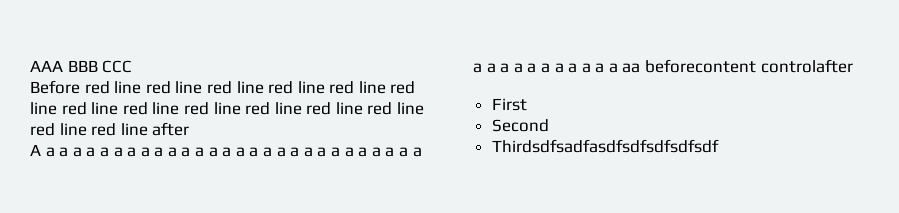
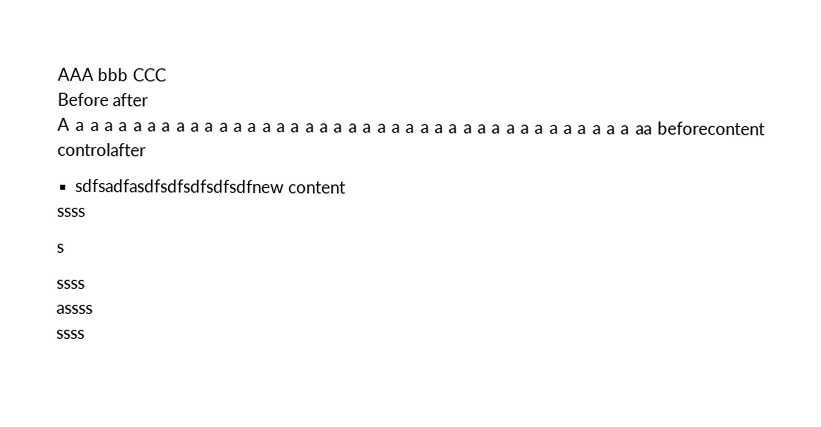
[67,60,98,72] BBB -> [97,68,129,82] bbb
[84,81,416,94] [30,102,425,115] [30,123,148,136] red line red line red line red line red line red line red line red line red line red line red line red line red line red line -> (109, 99) none
[491,98,527,111] [491,119,549,132] [491,139,719,153] First // Second // Thirdsdfsadfasdfsdfsdfsdfsdf -> [75,178,346,194] [56,207,86,217] [56,243,64,253] [56,279,85,289] [56,304,93,315] [56,329,85,339] sdfsadfasdfsdfsdfsdfsdfnew content // ssss // s // ssss // assss // ssss

